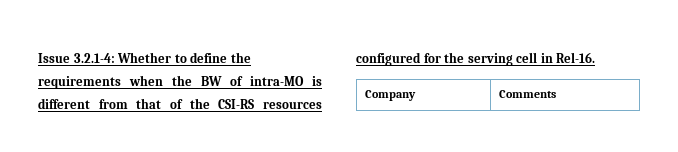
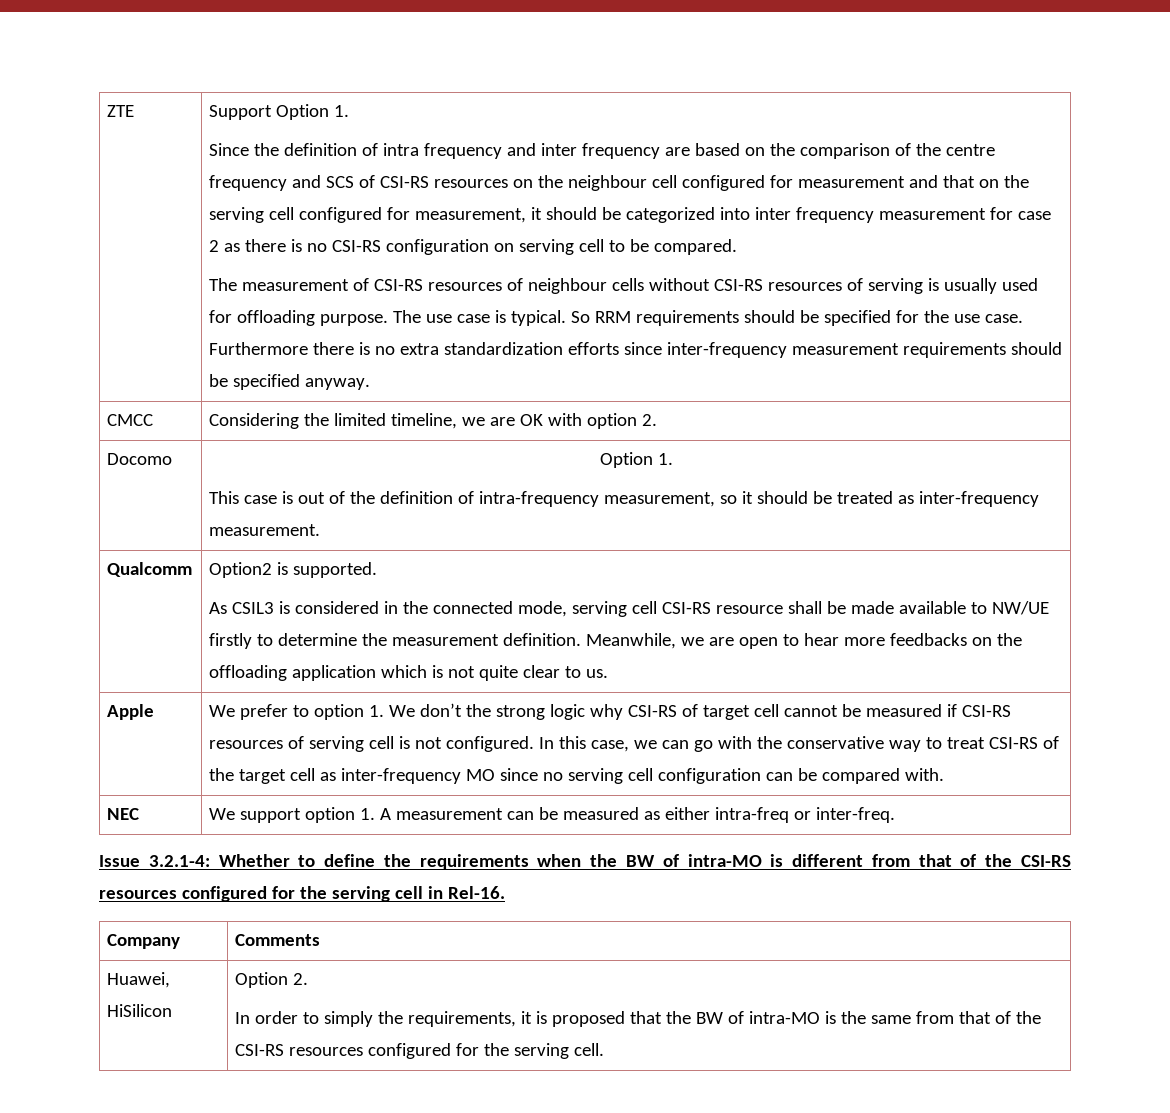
(38, 58) none -> [107,105,135,117] [209,104,350,120] [209,143,996,159] [209,175,1030,191] [209,207,1052,223] [209,239,738,255] [209,278,1039,294] [209,310,1024,326] [209,342,1063,358] [209,374,371,390] [107,414,154,426] [209,413,658,429] [107,453,173,465] [599,452,673,468] [209,491,1040,507] [209,524,321,536] [107,562,193,577] [209,562,378,578] [209,601,1050,617] [209,633,1023,649] [209,665,609,681] [107,704,155,720] [209,703,1012,720] [209,736,1060,752] [209,768,945,784] [107,808,140,820] [209,807,896,823] ZTE | Support Option 1. // Since the definition of intra frequency and inter frequency are based on the comparison of the centre frequency and SCS of CSI-RS resources on the neighbour cell configured for measurement and that on the serving cell configured for measurement, it should be categorized into inter frequency measurement for case 2 as there is no CSI-RS configuration on serving cell to be compared. // The measurement of CSI-RS resources of neighbour cells without CSI-RS resources of serving is usually used for offloading purpose. The use case is typical. So RRM requirements should be specified for the use case. Furthermore there is no extra standardization efforts since inter-frequency measurement requirements should be specified anyway. // CMCC | Considering the limited timeline, we are OK with option 2. // Docomo | Option 1. // This case is out of the definition of intra-frequency measurement, so it should be treated as inter-frequency measurement. // Qualcomm | Option2 is supported. // As CSIL3 is considered in the connected mode, serving cell CSI-RS resource shall be made available to NW/UE firstly to determine the measurement definition. Meanwhile, we are open to hear more feedbacks on the offloading application which is not quite clear to us. // Apple | We prefer to option 1. We don’t the strong logic why CSI-RS of target cell cannot be measured if CSI-RS resources of serving cell is not configured. In this case, we can go with the conservative way to treat CSI-RS of the target cell as inter-frequency MO since no serving cell configuration can be compared with. // NEC | We support option 1. A measurement can be measured as either intra-freq or inter-freq. //
(556, 94) none -> [107,972,171,988] [107,1004,173,1017] [235,972,309,988] [235,1011,1042,1027] [235,1043,605,1059] // Huawei, HiSilicon | Option 2. // In order to simply the requirements, it is proposed that the BW of intra-MO is the same from that of the CSI-RS resources configured for the serving cell.

